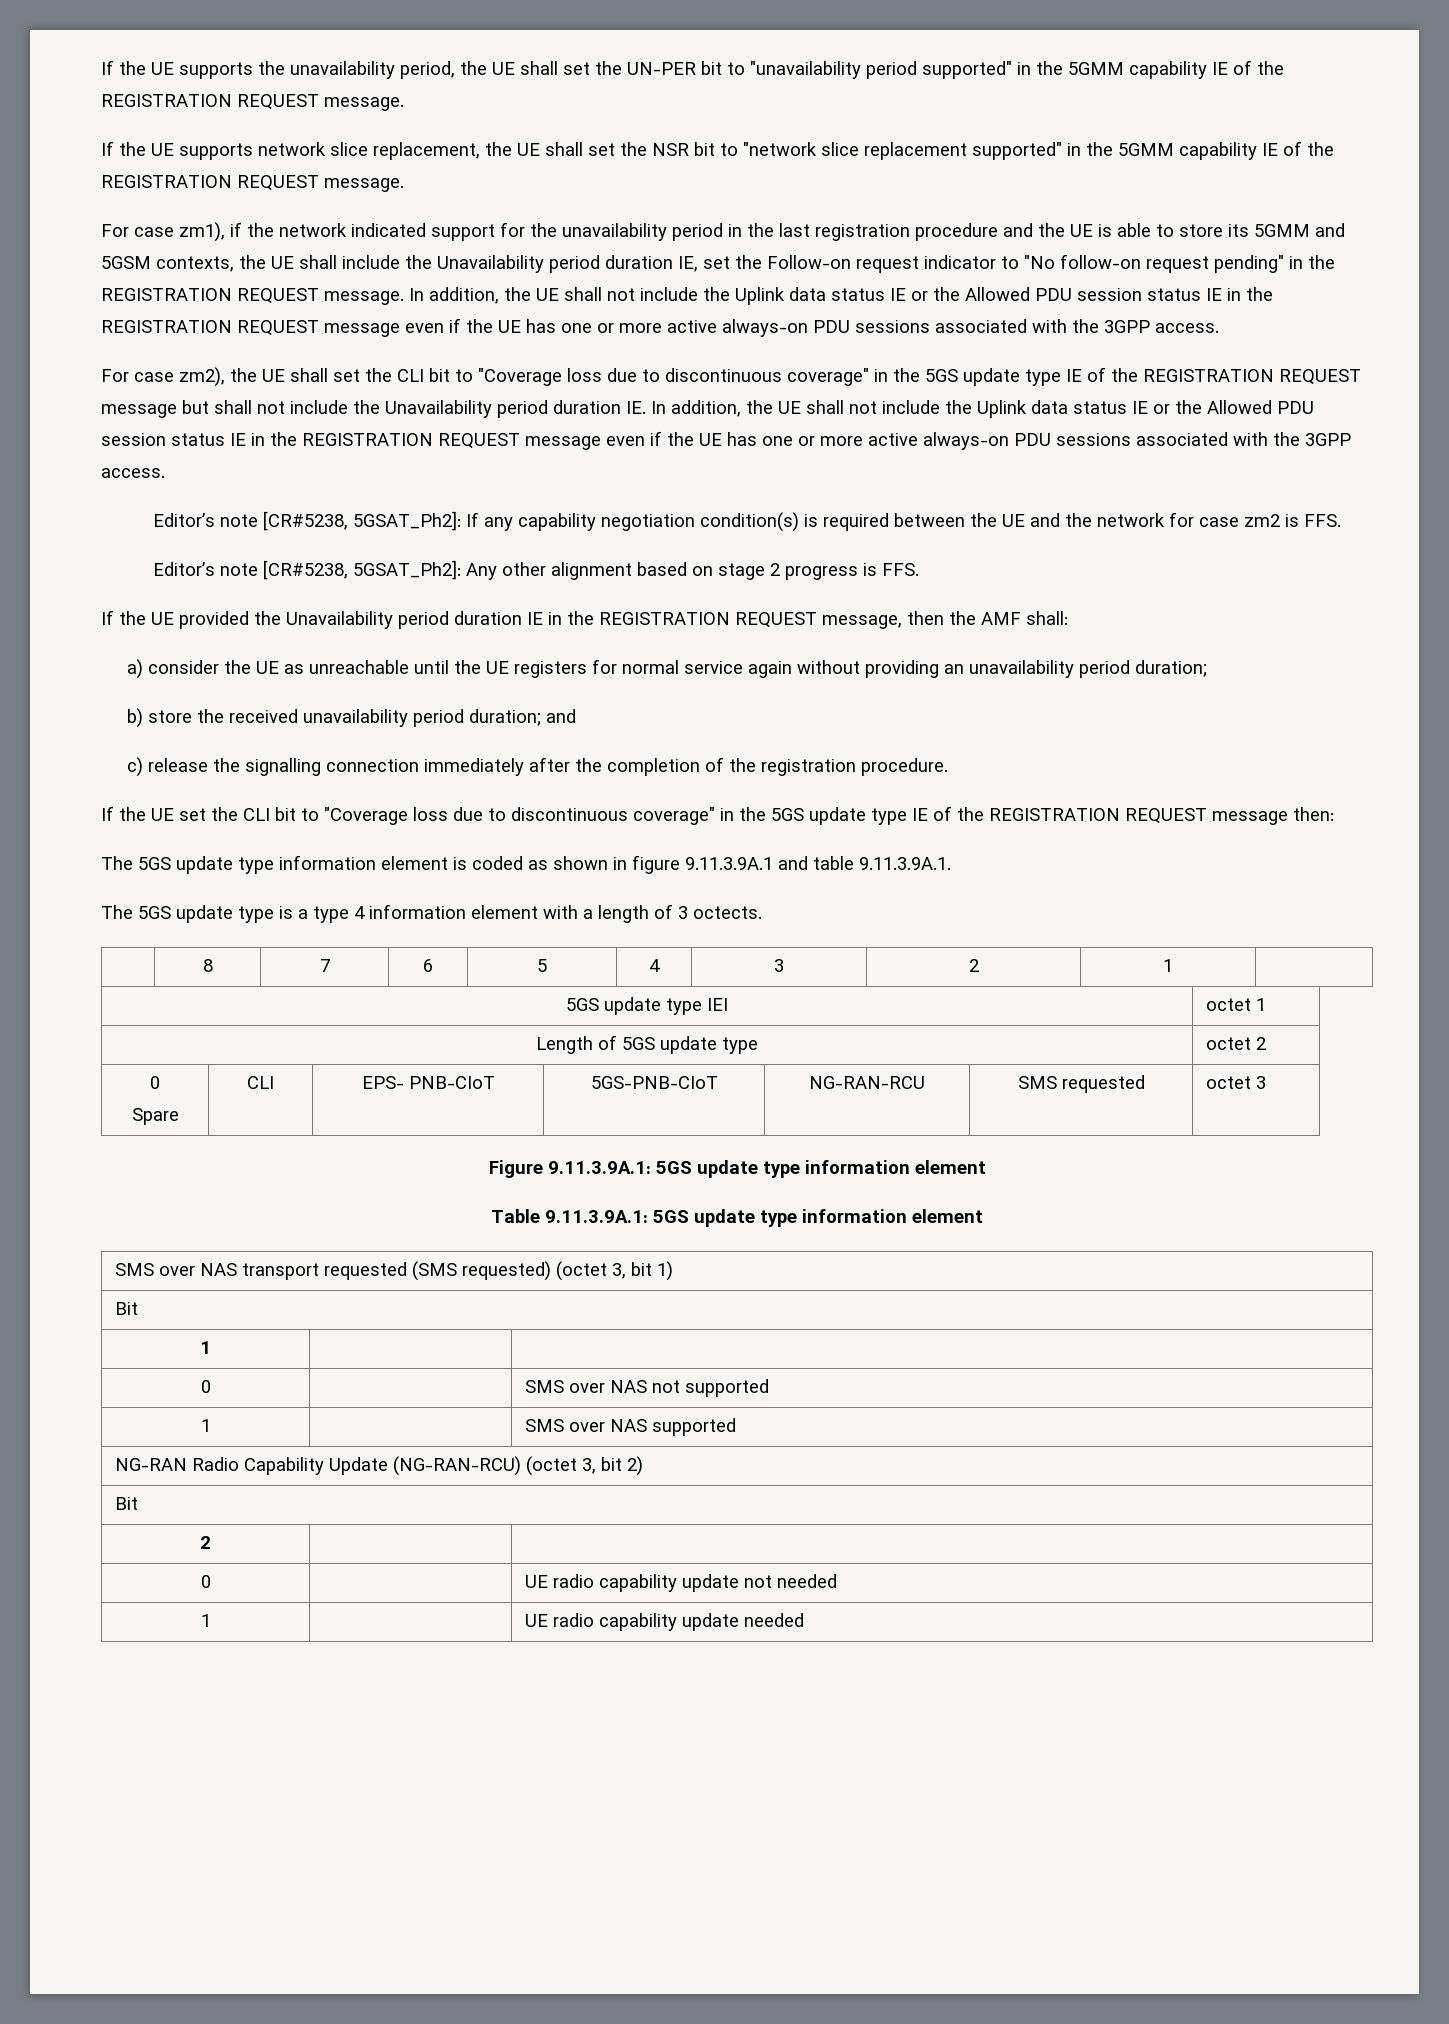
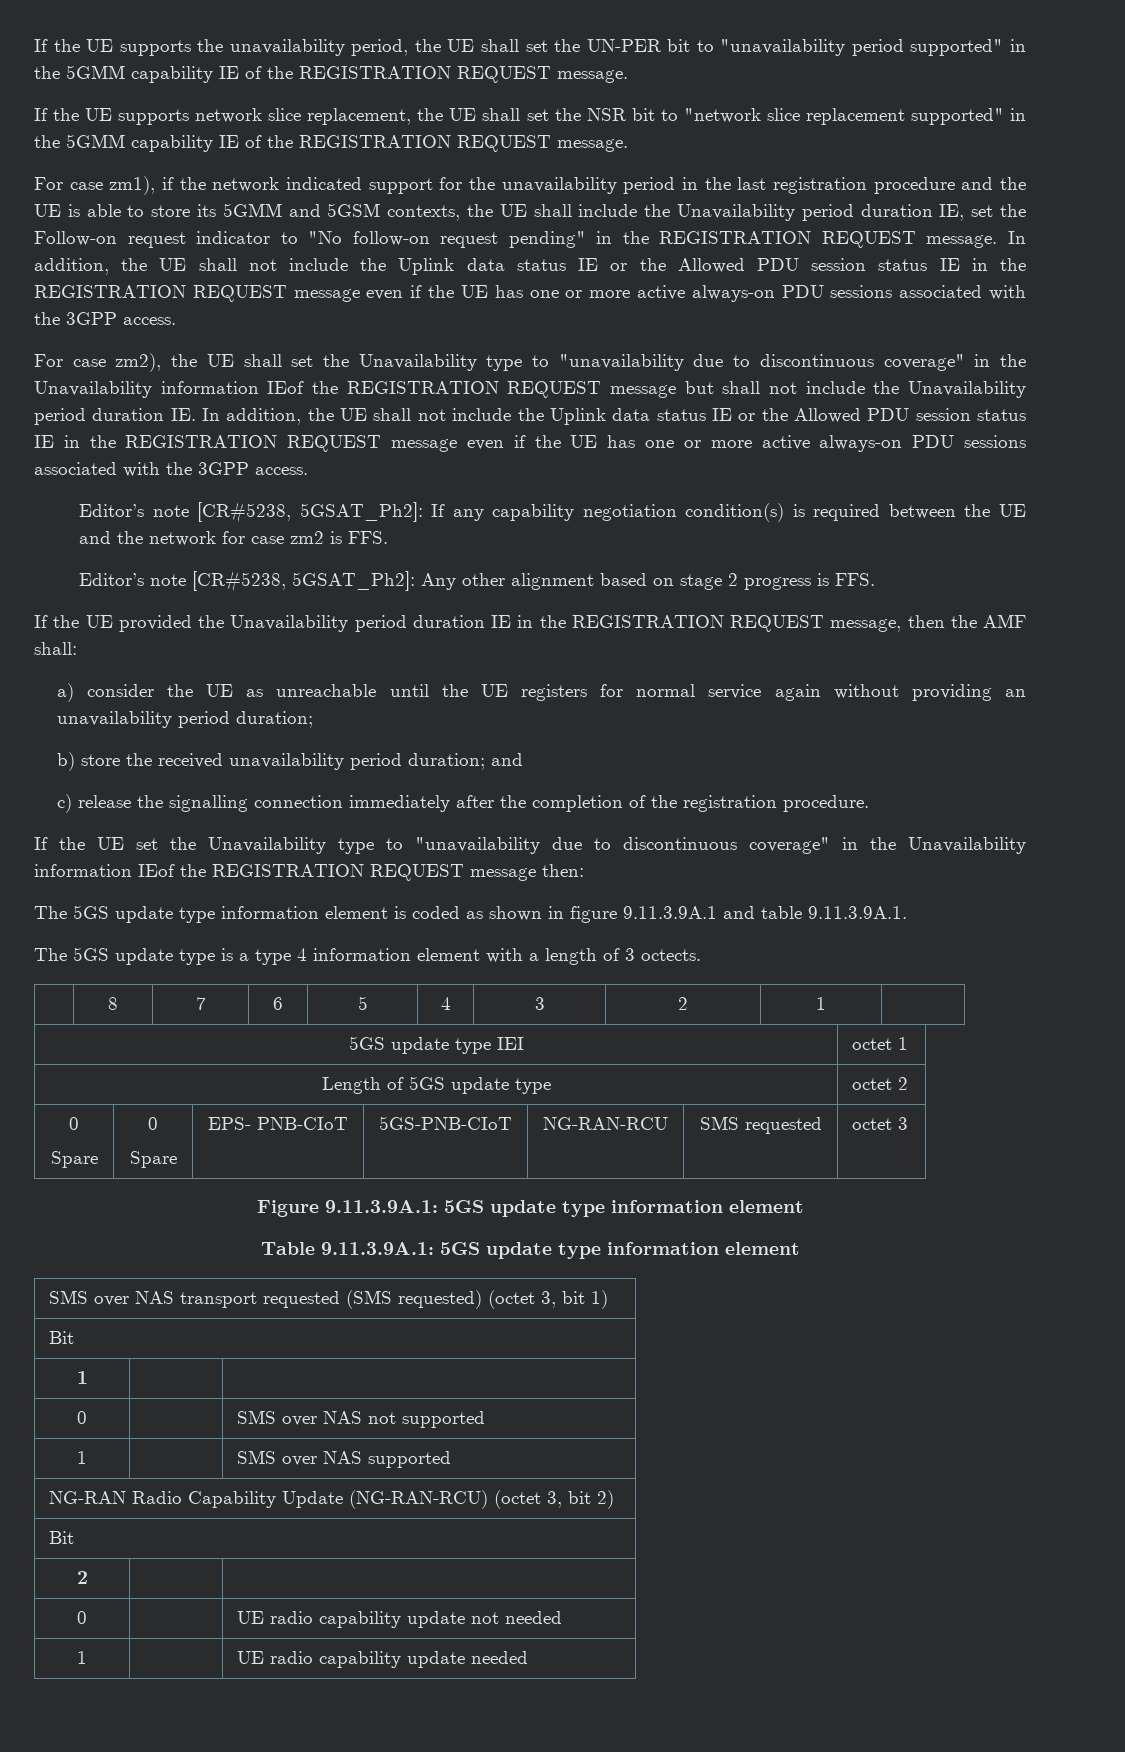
[397,367,1106,386] CLI bit to "Coverage loss due to discontinuous coverage" in the 5GS update type IE of -> [358,354,1027,371] [34,381,305,398] Unavailability type to "unavailability due to discontinuous coverage" in the Unavailability information IEof
[243,806,952,825] CLI bit to "Coverage loss due to discontinuous coverage" in the 5GS update type IE of -> [208,837,1026,854] [34,864,175,877] Unavailability type to "unavailability due to discontinuous coverage" in the Unavailability information IEof
[247,1076,274,1089] CLI -> [148,1117,158,1130] [129,1151,177,1168] 0 // Spare

